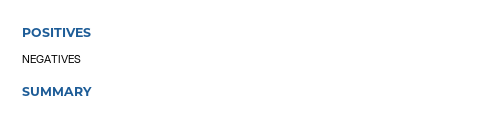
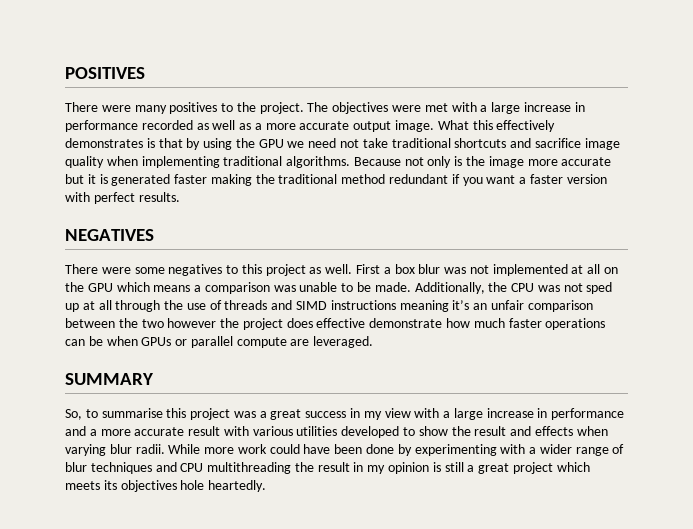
[22,55,81,63] [22,87,92,96] NEGATIVES // SUMMARY -> [65,102,585,114] [65,120,556,132] [65,138,620,150] [65,156,612,168] [65,174,607,186] [65,192,180,204] [65,229,154,241] [65,264,619,276] [65,282,613,294] [65,300,593,312] [65,318,606,330] [65,336,374,348] [65,373,154,385] [65,408,625,420] [65,426,608,438] [65,444,625,456] [65,462,590,474] [65,480,267,492] There were many positives to the project. The objectives were met with a large increase in performance recorded as well as a more accurate output image. What this effectively demonstrates is that by using the GPU we need not take traditional shortcuts and sacrifice image quality when implementing traditional algorithms. Because not only is the image more accurate but it is generated faster making the traditional method redundant if you want a faster version with perfect results. // NEGATIVES // There were some negatives to this project as well. First a box blur was not implemented at all on the GPU which means a comparison was unable to be made. Additionally, the CPU was not sped up at all through the use of threads and SIMD instructions meaning it’s an unfair comparison between the two however the project does effective demonstrate how much faster operations can be when GPUs or parallel compute are leveraged. // SUMMARY // So, to summarise this project was a great success in my view with a large increase in performance and a more accurate result with various utilities developed to show the result and effects when varying blur radii. While more work could have been done by experimenting with a wider range of blur techniques and CPU multithreading the result in my opinion is still a great project which meets its objectives hole heartedly.

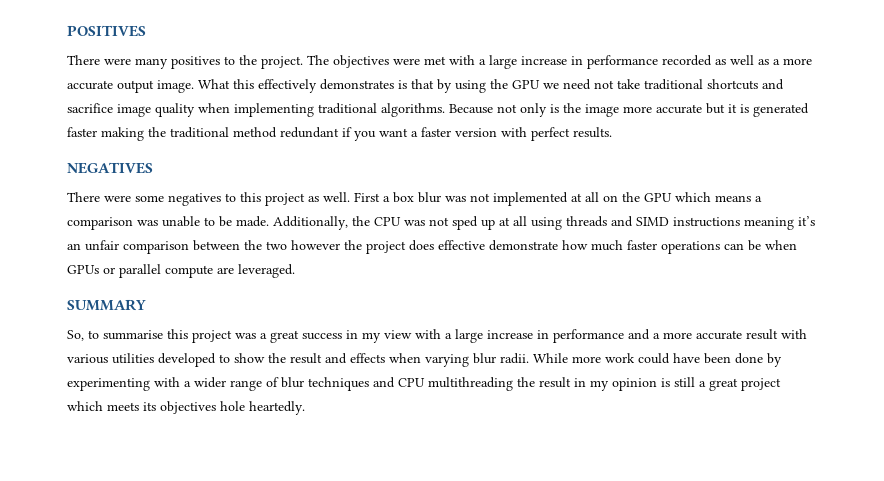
[115,300,222,312] through the use of -> [531,217,562,230] using

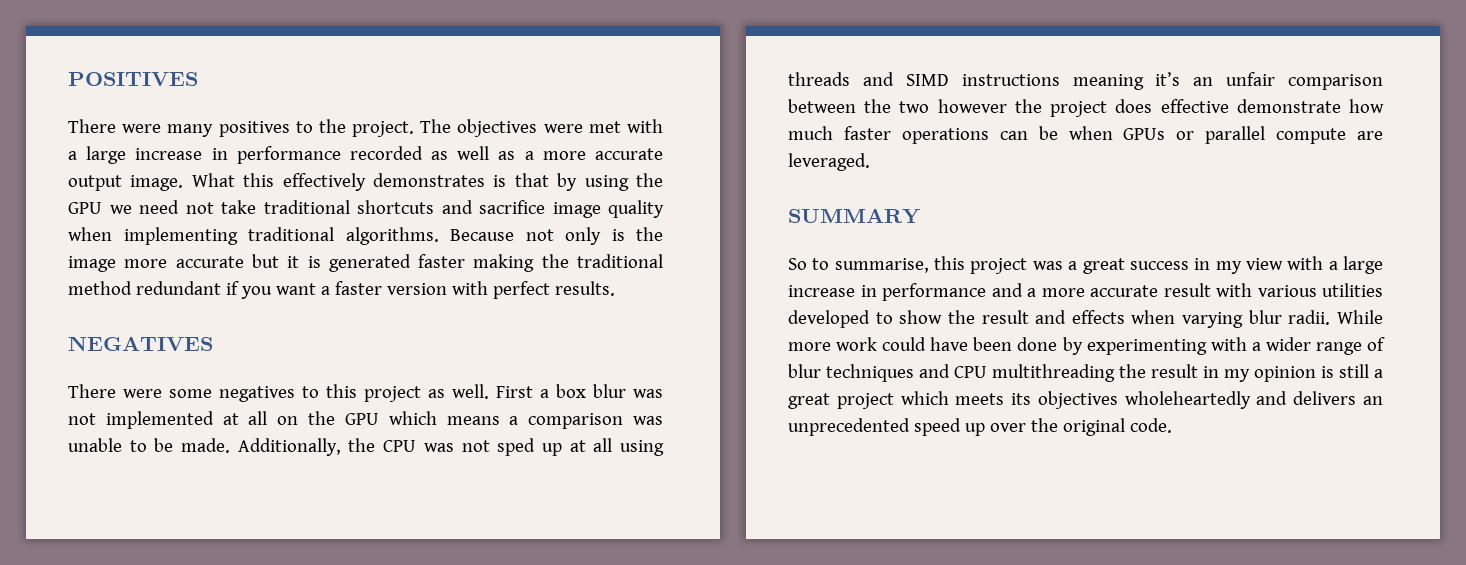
[67,330,163,341] So, to summarise -> [788,258,929,273] So to summarise,
[220,401,305,415] hole heartedly. -> [1124,391,1383,409] [788,418,1172,436] wholeheartedly and delivers an unprecedented speed up over the original code.

